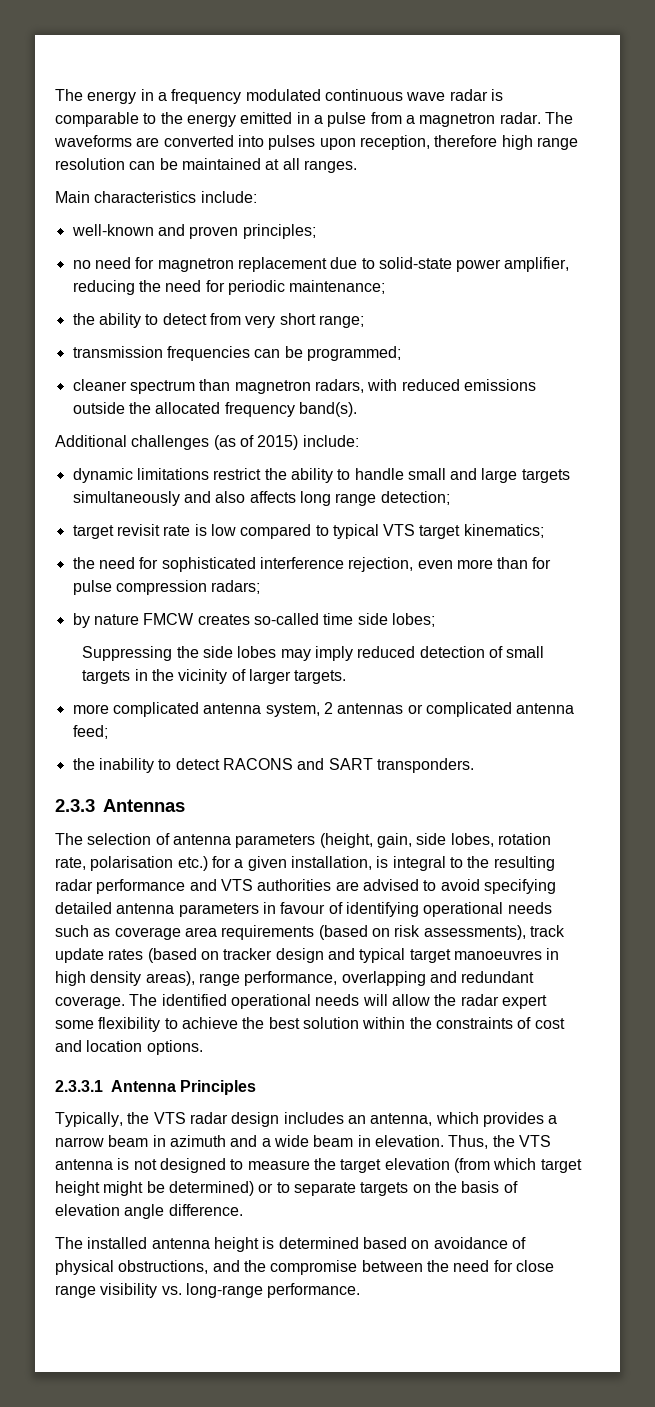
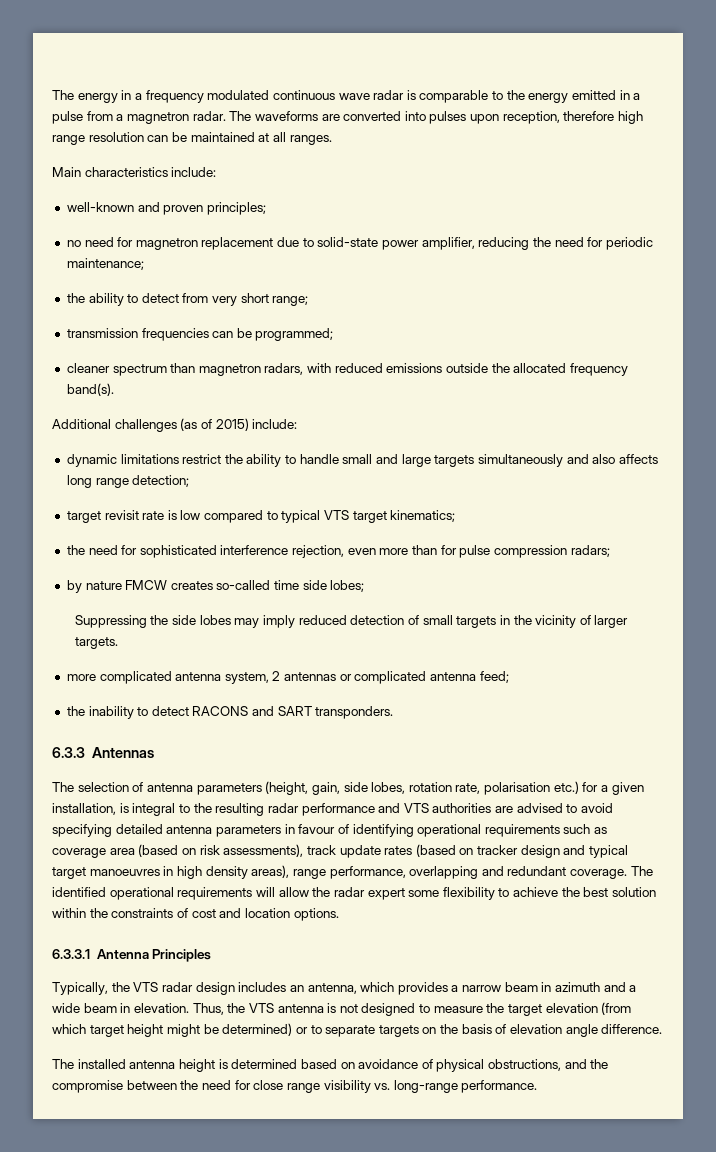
[55,799,95,812] 2.3.3 -> [52,747,85,758] 6.3.3
[507,902,552,914] needs -> [484,824,560,837] requirements
[221,925,315,940] requirements -> (135, 851) none
[315,994,360,1006] needs -> [177,887,253,900] requirements
[55,1080,103,1092] 2.3.3.1 -> [52,949,90,959] 6.3.3.1

